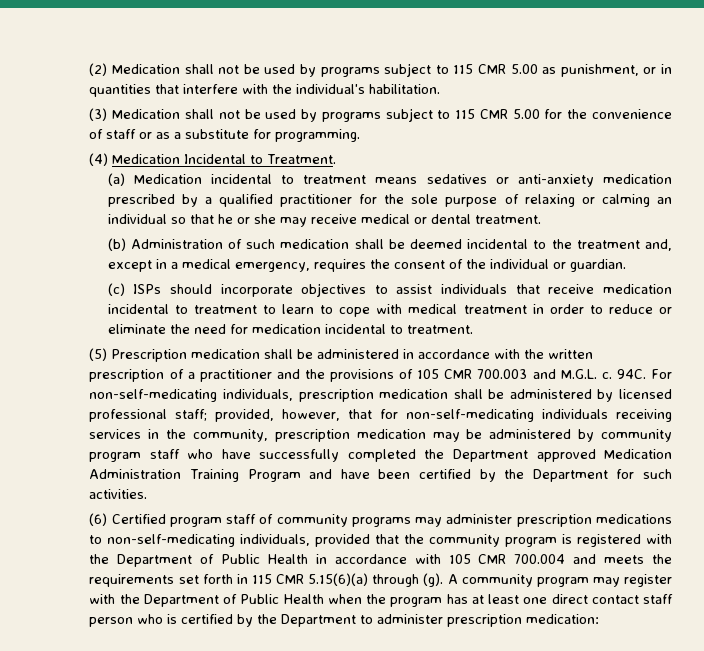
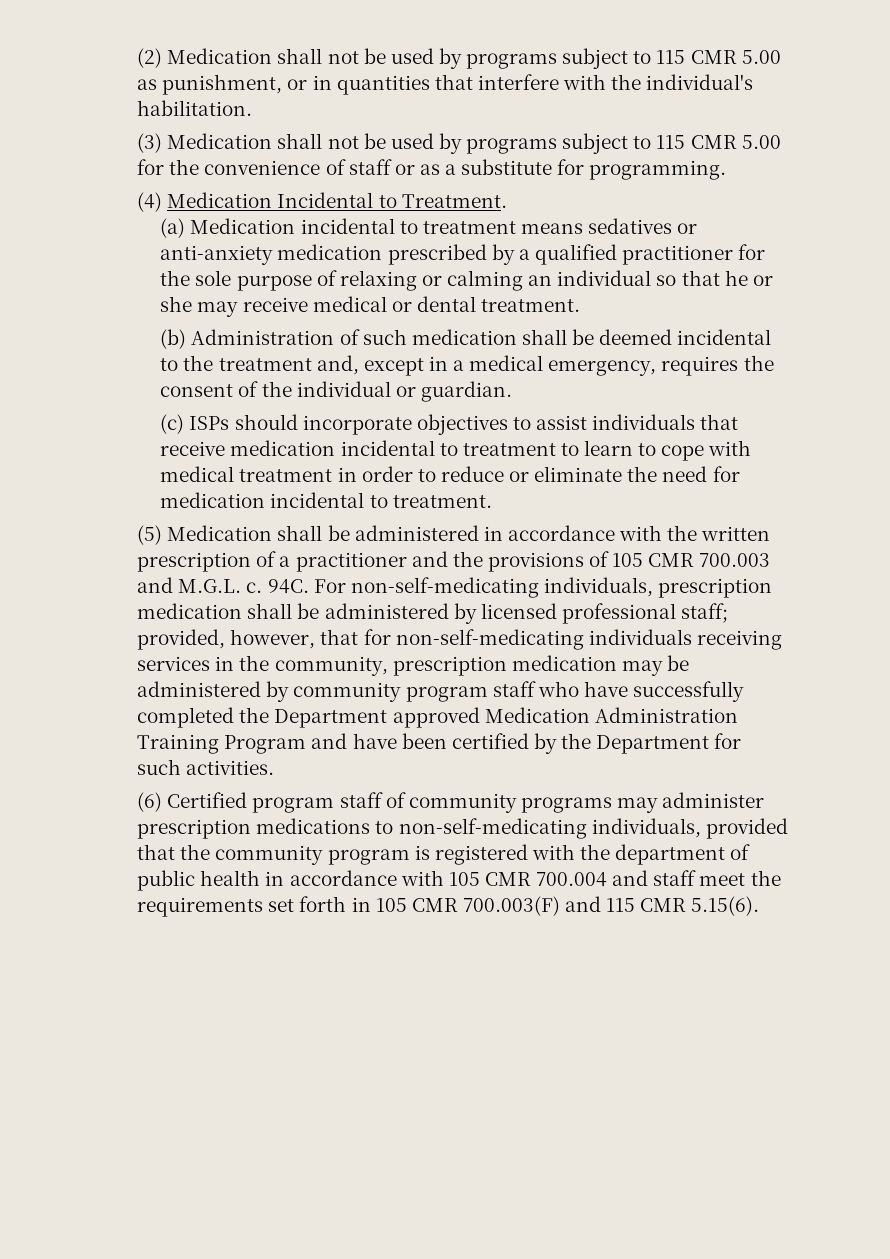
[111,349,261,362] Prescription medication -> [167,525,273,541] Medication
[117,554,308,567] Department of Public Health -> [615,844,751,865] [137,870,261,891] department of public health
[604,555,645,564] meets -> [653,870,746,886] staff meet
[251,573,672,587] [89,594,673,607] [89,614,600,627] 115 CMR 5.15(6)(a) through (g). A community program may register with the Department of Public Health when the program has at least one direct contact staff person who is certified by the Department to administer prescription medication: -> [375,896,760,916] 105 CMR 700.003(F) and 115 CMR 5.15(6).

